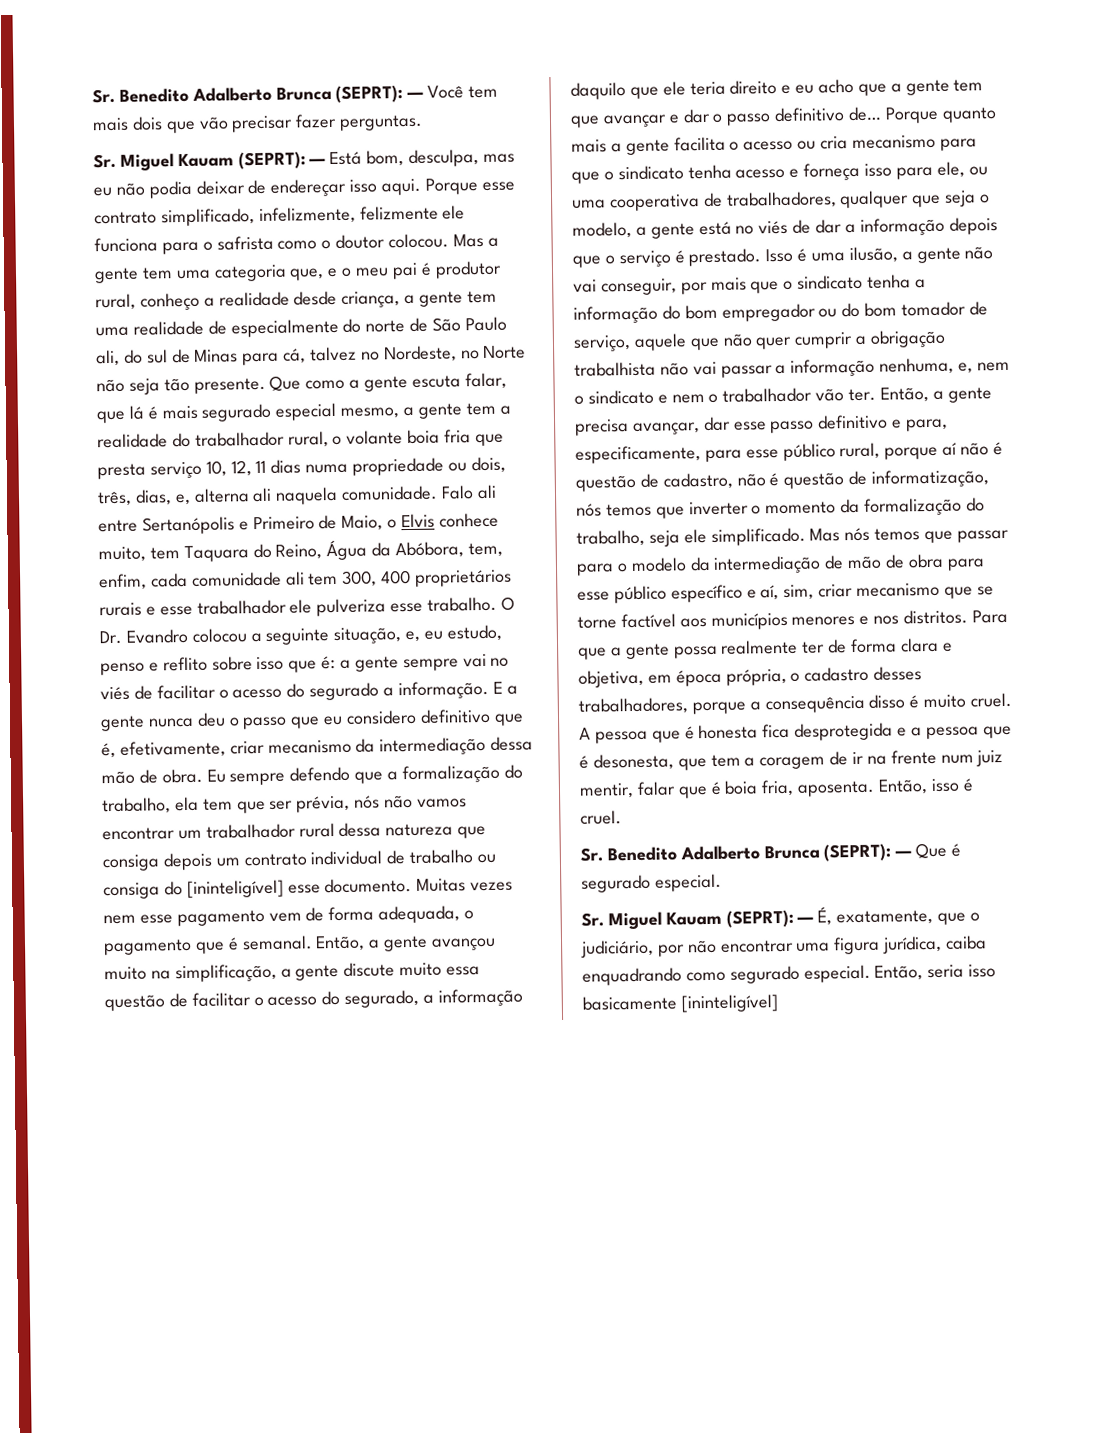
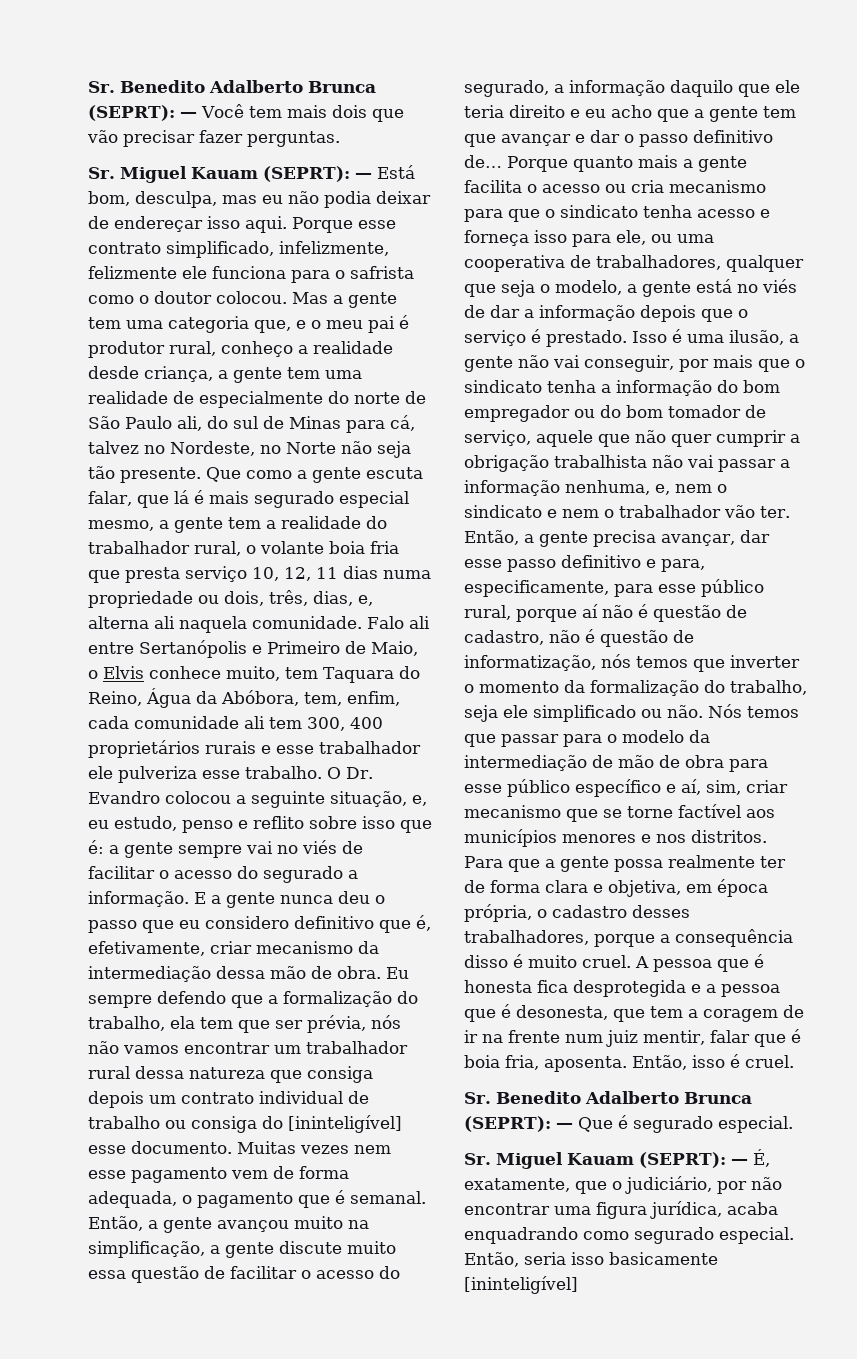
[710,527,871,546] simplificado. Mas nós -> [533,704,742,722] simplificado ou não. Nós
[945,935,988,950] caiba -> [727,1202,778,1215] acaba

